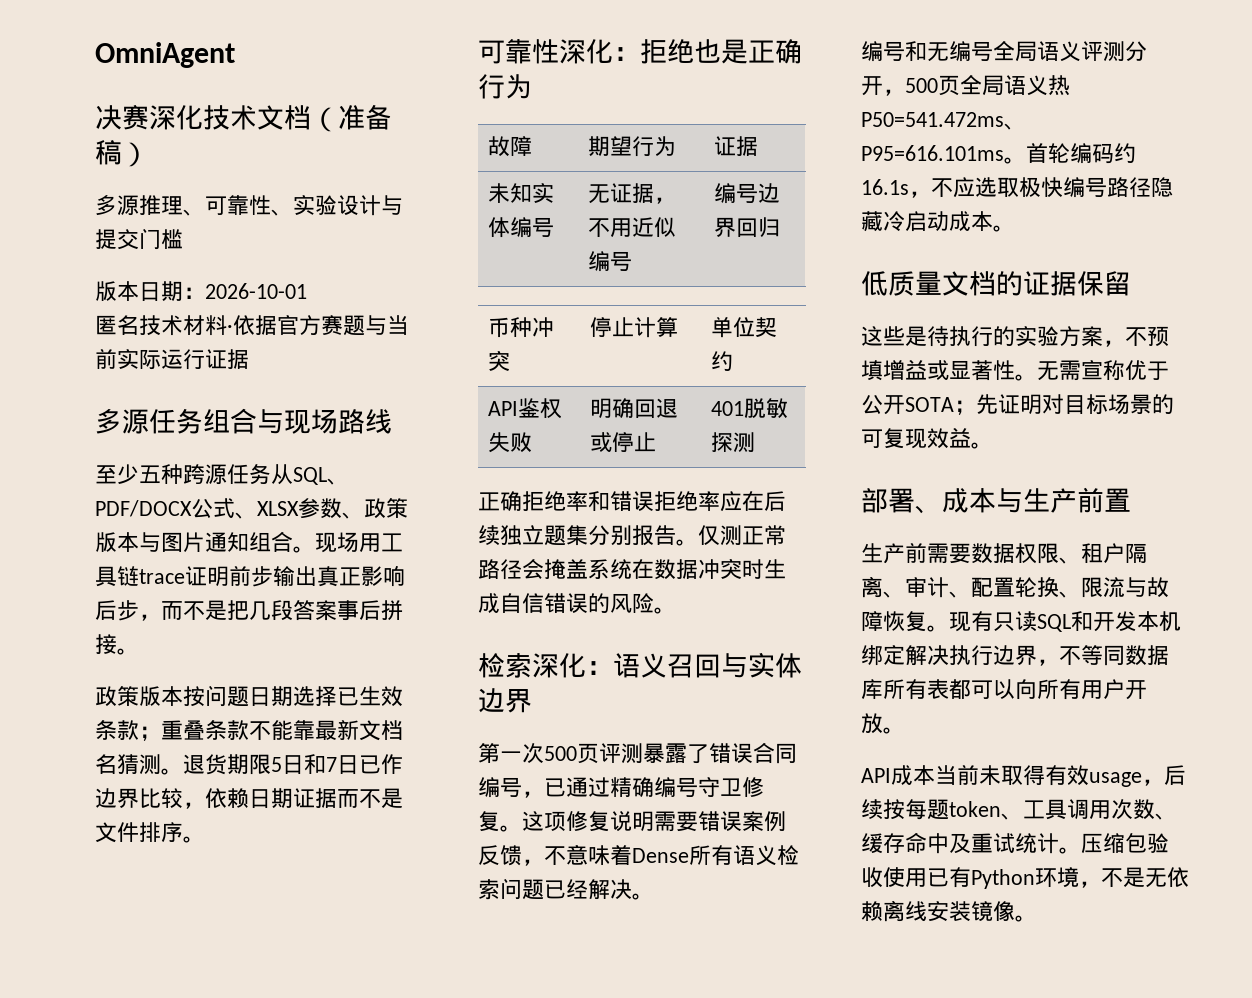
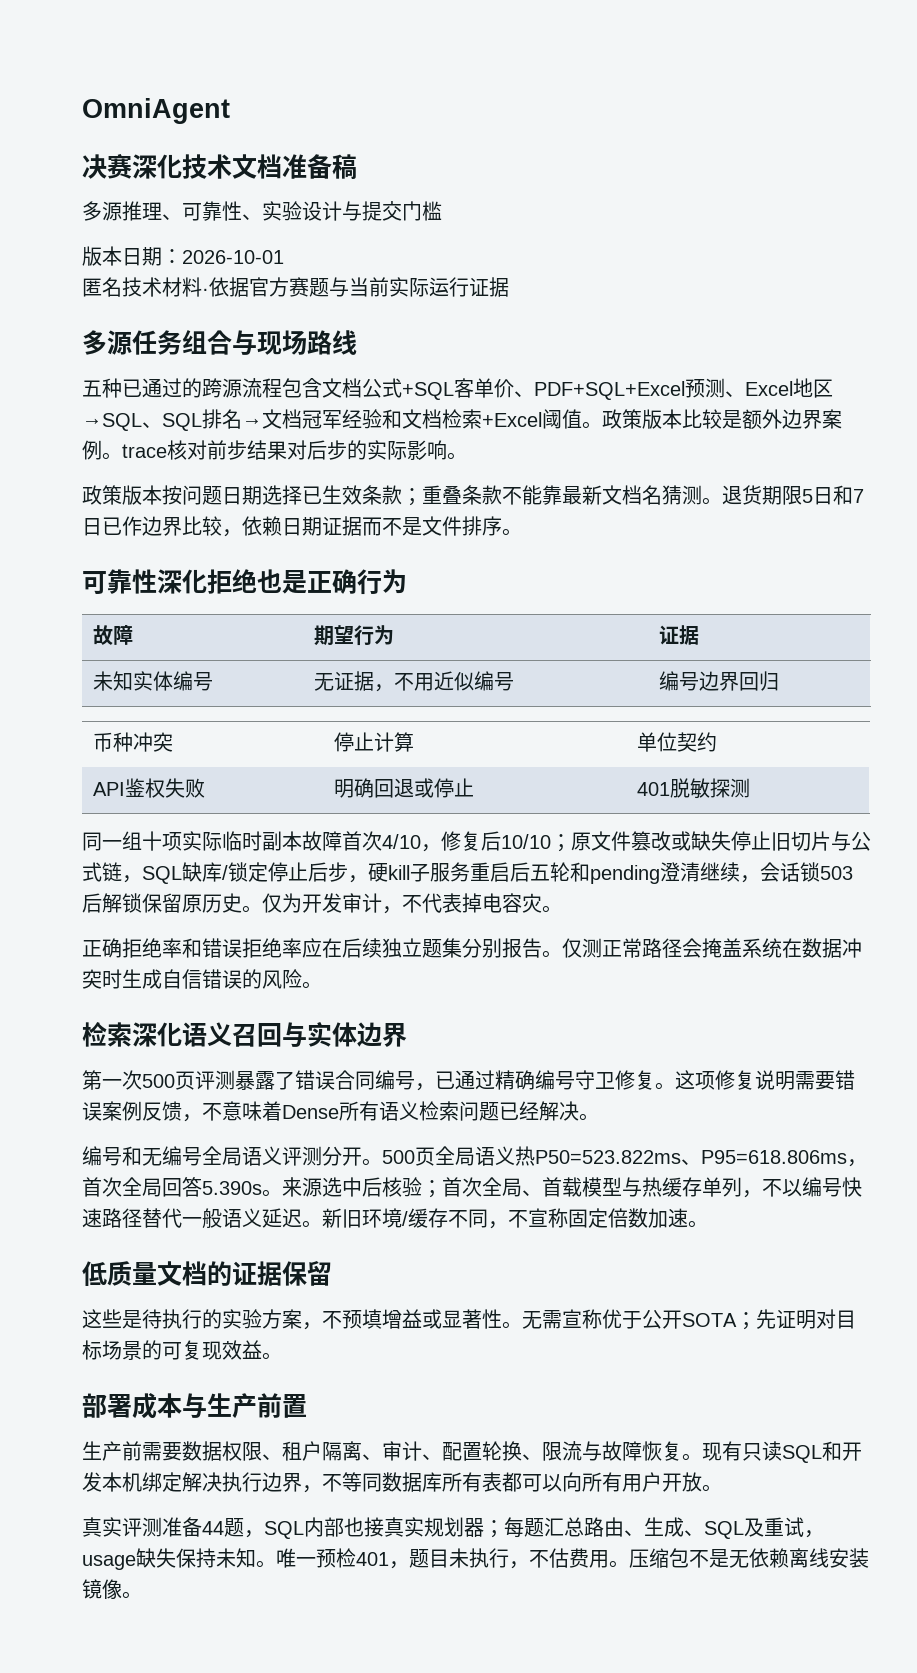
[311,107,338,132] （ -> (282, 166) none
[122,142,149,167] ） -> (357, 166) none
[95,464,349,485] [95,498,408,519] [95,531,403,553] [95,565,405,587] [95,600,403,621] [95,634,117,654] 至少五种跨源任务从SQL、PDF/DOCX公式、XLSX参数、政策版本与图片通知组合。现场用工具链trace证明前步输出真正影响后步，而不是把几段答案事后拼接 -> [82,378,833,400] [82,409,842,431] [82,440,447,460] 五种已通过的跨源流程包含文档公式+SQL客单价、PDF+SQL+Excel预测、Excel地区→SQL、SQL排名→文档冠军经验和文档检索+Excel阈值。政策版本比较是额外边界案例。trace核对前步结果对后步的实际影响
[613,47,640,61] ： -> (207, 581) none
(755, 442) none -> [82,831,871,852] [82,862,853,884] [82,893,562,914] // 同一组十项实际临时副本故障首次4/10，修复后10/10；原文件篡改或缺失停止旧切片与公式链，SQL缺库/锁定停止后步，硬kill子服务重启后五轮和pending澄清继续，会话锁503后解锁保留原历史。仅为开发审计，不代表掉电容灾。
[586,661,613,675] ： -> (182, 1034) none
[883,89,905,96] ， -> [362,1158,382,1166] 。
[861,112,1026,130] [861,143,1136,164] [861,177,1173,198] [861,211,993,232] P50=541.472ms、P95=616.101ms。首轮编码约16.1s，不应选取极快编号路径隐藏冷启动成本 -> [535,1150,867,1167] [82,1177,862,1198] [82,1208,688,1229] P50=523.822ms、P95=618.806ms，首次全局回答5.390s。来源选中后核验；首次全局、首载模型与热缓存单列，不以编号快速路径替代一般语义延迟。新旧环境/缓存不同，不宣称固定倍数加速
[915,505,942,514] 、 -> (132, 1406) none
[861,764,1186,787] [861,799,1177,820] [861,832,1169,854] [861,867,1101,889] API成本当前未取得有效usage，后续按每题token、工具调用次数、缓存命中及重试统计。压缩包验收使用已有Python环境， -> [82,1517,824,1539] [82,1548,689,1570] 真实评测准备44题，SQL内部也接真实规划器；每题汇总路由、生成、SQL及重试，usage缺失保持未知。唯一预检401，题目未执行，不估费用。压缩包

